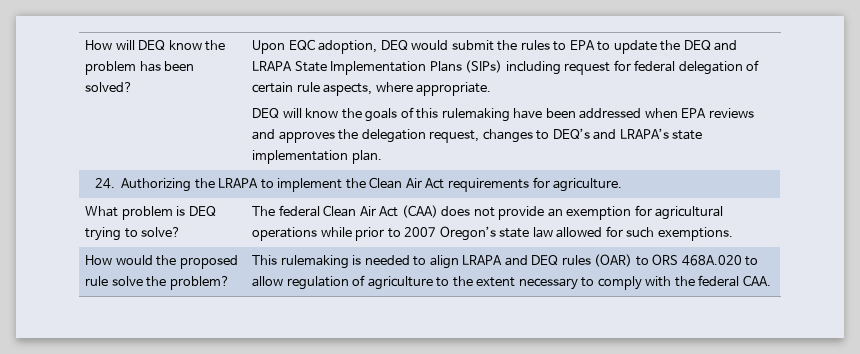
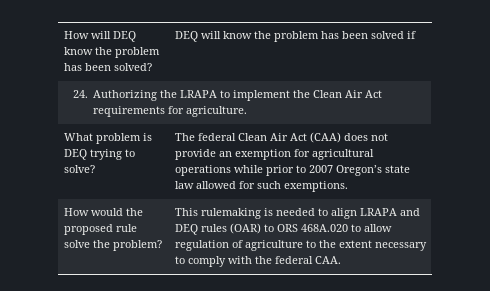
[252,39,738,54] [252,60,760,75] [252,82,492,96] [252,107,754,122] [252,128,703,143] [252,150,382,164] Upon EQC adoption, DEQ would submit the rules to EPA to update the DEQ and LRAPA State Implementation Plans (SIPs) including request for federal delegation of certain rule aspects, where appropriate. // DEQ will know the goals of this rulemaking have been addressed when EPA reviews and approves the delegation request, changes to DEQ’s and LRAPA’s state implementation plan. -> [174,31,416,42] DEQ will know the problem has been solved if

